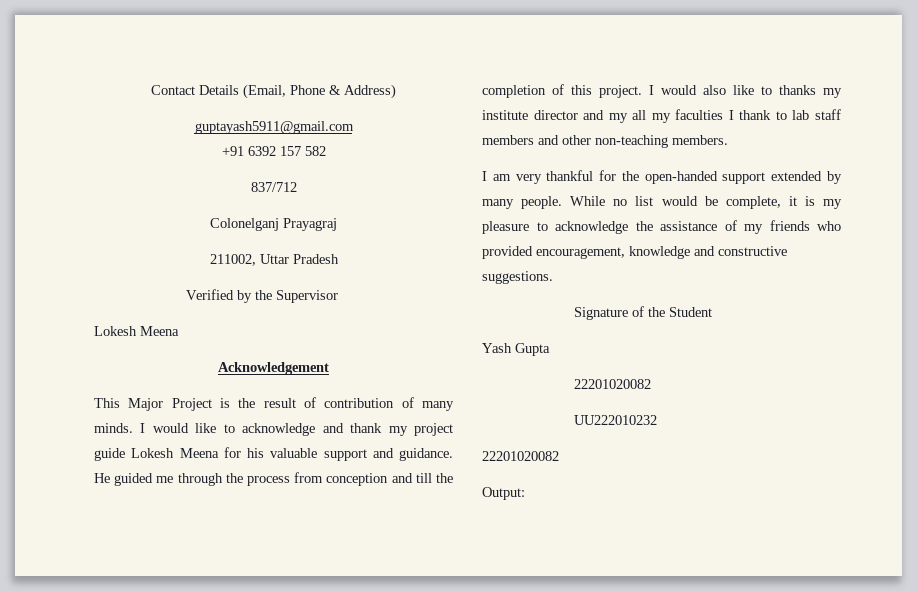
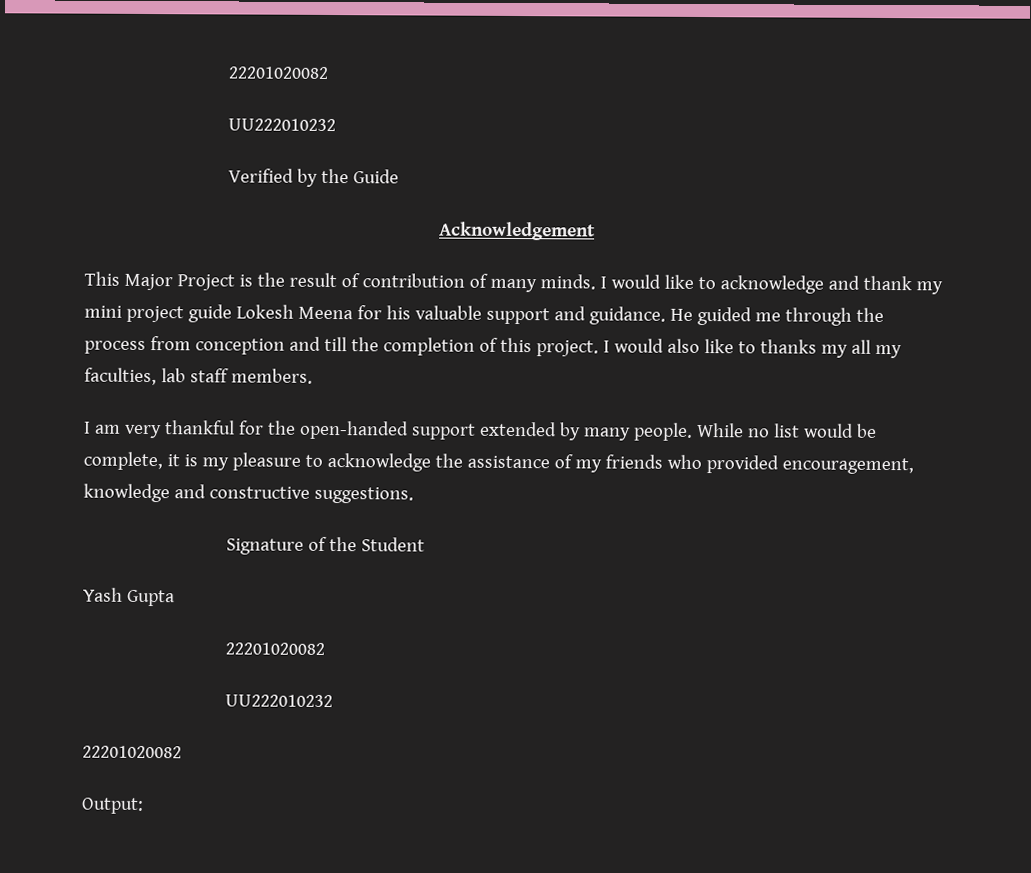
[151,84,396,99] [194,121,354,134] [221,146,326,156] [250,182,297,192] [210,218,337,231] [209,254,339,266] Contact Details (Email, Phone & Address) // guptayash5911@gmail.com // +91 6392 157 582 // 837/712 // Colonelganj Prayagraj // 211002, Uttar Pradesh -> [227,66,328,79] [227,118,336,132] 22201020082 // UU222010232
[276,290,339,303] [94,326,179,336] Supervisor // Lokesh Meena -> [352,169,399,184] Guide
(408, 431) none -> [84,305,122,318] mini
[482,109,841,123] [482,135,668,148] institute director and my all my faculties I thank to lab staff members and other non-teaching -> [850,339,902,359] [84,367,229,386] all my faculties, lab staff

